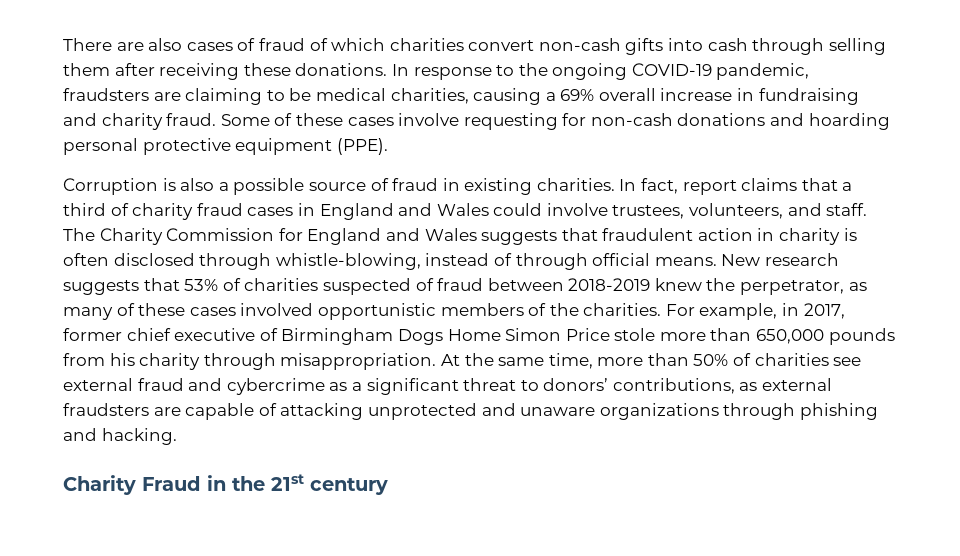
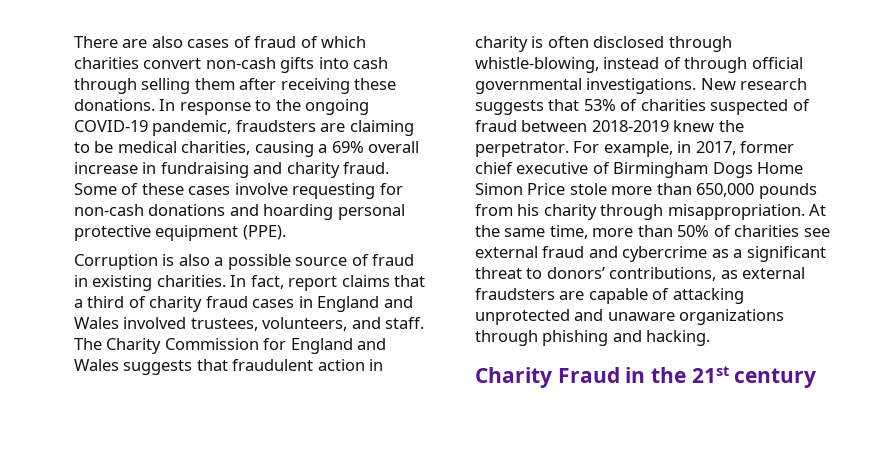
[493,203,608,216] could involve -> [123,317,187,329] involved
[654,257,717,266] means. -> [475,78,697,94] governmental investigations.
[740,280,867,295] [63,303,662,320] perpetrator, as many of these cases involved opportunistic members of the charities. -> [475,142,569,157] perpetrator.

